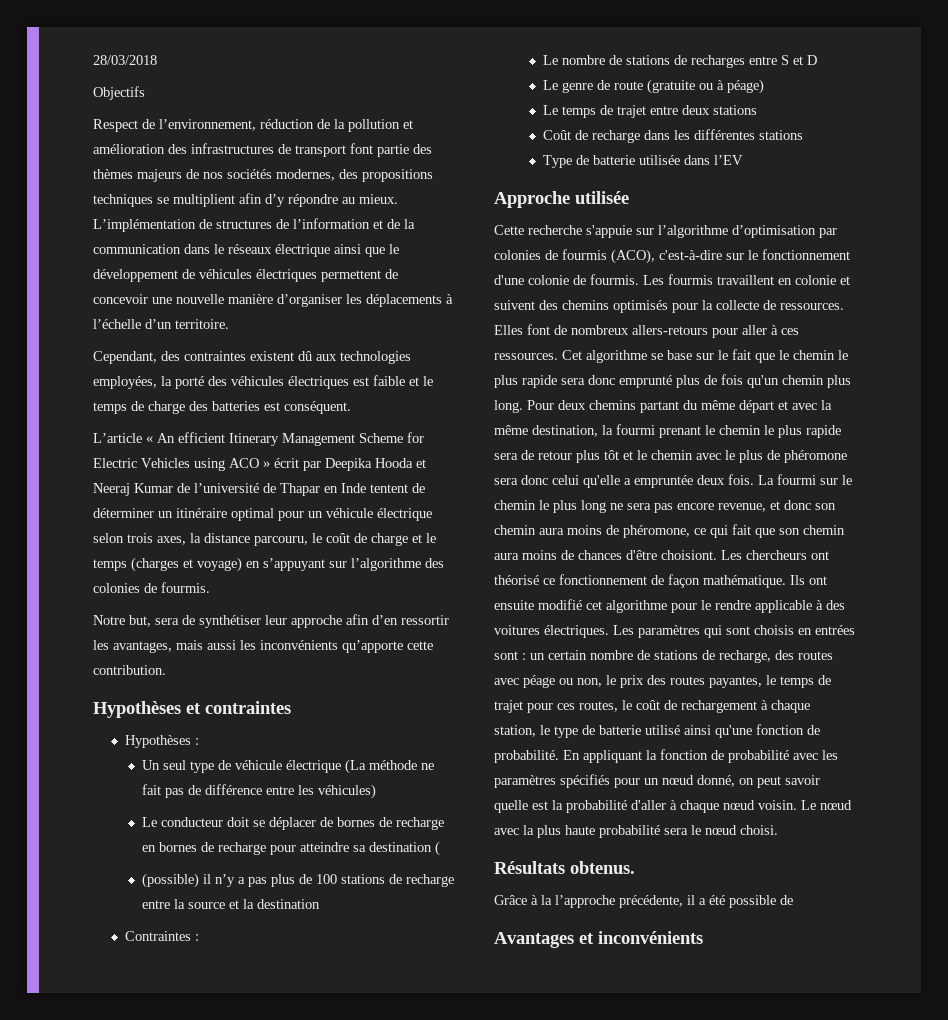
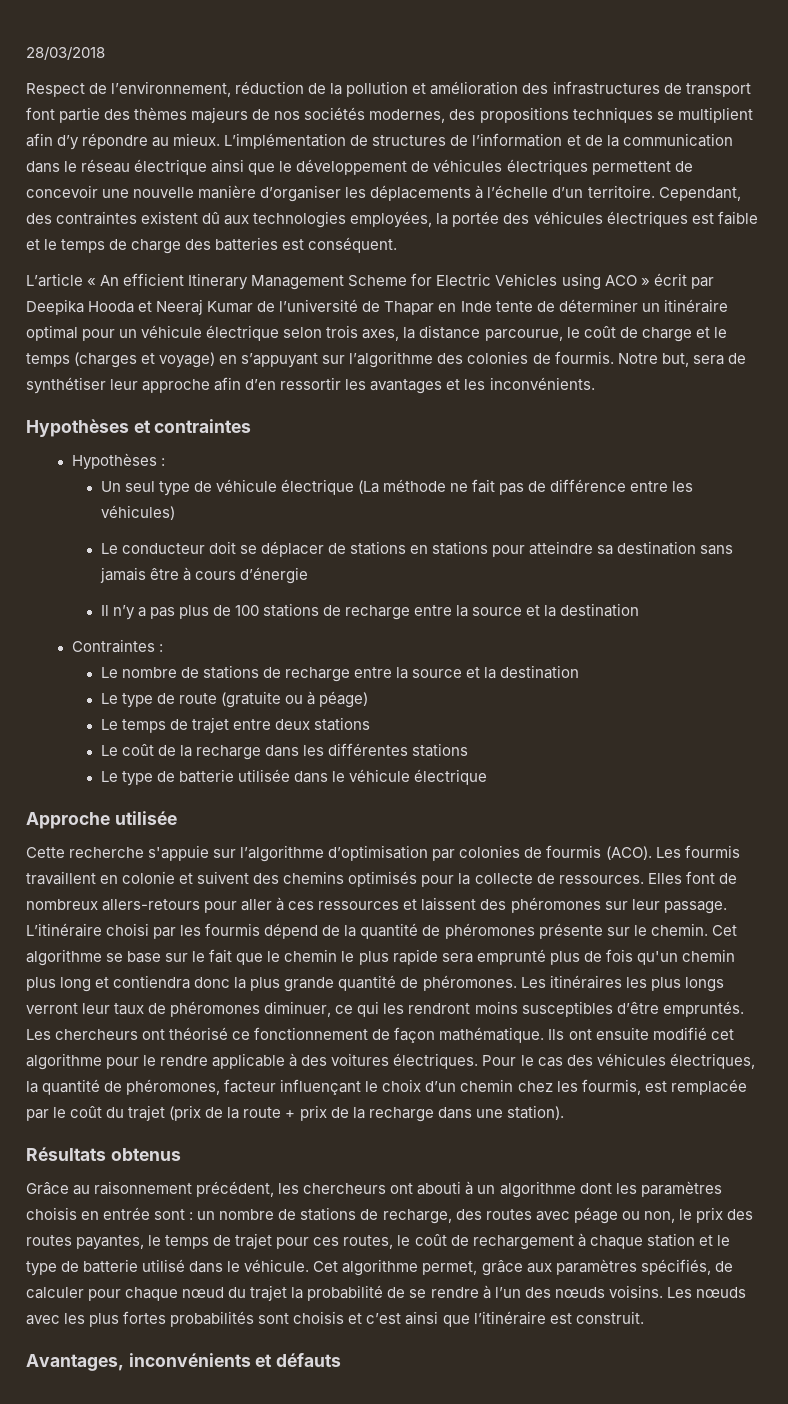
[93,86,145,100] // Objectifs -> (105, 53) none
[228,244,272,254] réseaux -> [81,159,131,173] réseau
(229, 324) // -> (655, 191) none
[175,376,204,389] porté -> [452,211,500,227] portée
[370,484,408,493] tentent -> [495,301,533,312] tente
[254,536,308,546] parcouru, -> [484,329,563,341] parcourue,
(210, 587) // -> (614, 357) none
[113,640,433,653] [93,665,166,675] avantages, mais aussi les inconvénients qu’apporte cette contribution. -> [370,377,595,394] avantages et les inconvénients.
[336,817,444,830] [141,841,440,856] [141,873,211,888] bornes de recharge en bornes de recharge pour atteindre sa destination ( // (possible) il -> [349,541,734,557] [99,567,308,584] [100,605,109,616] stations en stations pour atteindre sa destination sans jamais être à cours d’énergie // Il
[690,55,817,68] [542,80,593,93] recharges entre S et D // Le genre -> [284,665,580,682] [100,693,153,708] recharge entre la source et la destination // Le type
[542,130,588,140] Coût de -> [100,743,192,757] Le coût de la
[542,155,572,168] Type -> [100,771,153,786] Le type
[713,155,743,165] l’EV -> [331,769,488,785] le véhicule électrique
[611,249,850,264] [494,274,639,285] (ACO), c'est-à-dire sur le fonctionnement d'une colonie de fourmis. -> [605,846,652,860] (ACO).
[494,353,558,360] ressources. -> [318,897,727,914] [26,923,708,939] ressources et laissent des phéromones sur leur passage. L’itinéraire choisi par les fourmis dépend de la quantité de phéromones présente sur le chemin.
[588,375,615,385] donc -> (473, 958) none
[494,400,832,413] [494,424,841,438] [494,450,847,463] [494,474,852,488] [494,500,836,513] [494,524,845,538] [494,550,717,560] long. Pour deux chemins partant du même départ et avec la même destination, la fourmi prenant le chemin le plus rapide sera de retour plus tôt et le chemin avec le plus de phéromone sera donc celui qu'elle a empruntée deux fois. La fourmi sur le chemin le plus long ne sera pas encore revenue, et donc son chemin aura moins de phéromone, ce qui fait que son chemin aura moins de chances d'être choisiont. -> [60,975,724,992] [26,1001,744,1017] long et contiendra donc la plus grande quantité de phéromones. Les itinéraires les plus longs verront leur taux de phéromones diminuer, ce qui les rendront moins susceptibles d’être empruntés.
[613,625,750,638] Les paramètres qui sont -> [482,1053,755,1069] [26,1079,747,1095] [26,1105,564,1122] [26,1147,181,1161] [26,1181,722,1198] Pour le cas des véhicules électriques, la quantité de phéromones, facteur influençant le choix d’un chemin chez les fourmis, est remplacée par le coût du trajet (prix de la route + prix de la recharge dans une station). // Résultats obtenus // Grâce au raisonnement précédent, les chercheurs ont abouti à un algorithme dont les paramètres
[815,625,855,635] entrées -> [103,1207,151,1220] entrée
[548,650,587,660] certain -> (216, 1215) none
[494,725,536,737] station, -> [646,1233,713,1247] station et
[684,724,820,738] [494,749,838,763] [494,774,820,788] [494,800,852,813] [494,825,778,838] [494,861,635,874] [494,895,793,908] [494,931,703,948] ainsi qu'une fonction de probabilité. En appliquant la fonction de probabilité avec les paramètres spécifiés pour un nœud donné, on peut savoir quelle est la probabilité d'aller à chaque nœud voisin. Le nœud avec la plus haute probabilité sera le nœud choisi. // Résultats obtenus. // Grâce à la l’approche précédente, il a été possible de // Avantages et inconvénients -> [189,1259,733,1276] [26,1285,746,1301] [26,1311,644,1327] [26,1353,342,1371] dans le véhicule. Cet algorithme permet, grâce aux paramètres spécifiés, de calculer pour chaque nœud du trajet la probabilité de se rendre à l’un des nœuds voisins. Les nœuds avec les plus fortes probabilités sont choisis et c’est ainsi que l’itinéraire est construit. // Avantages, inconvénients et défauts

